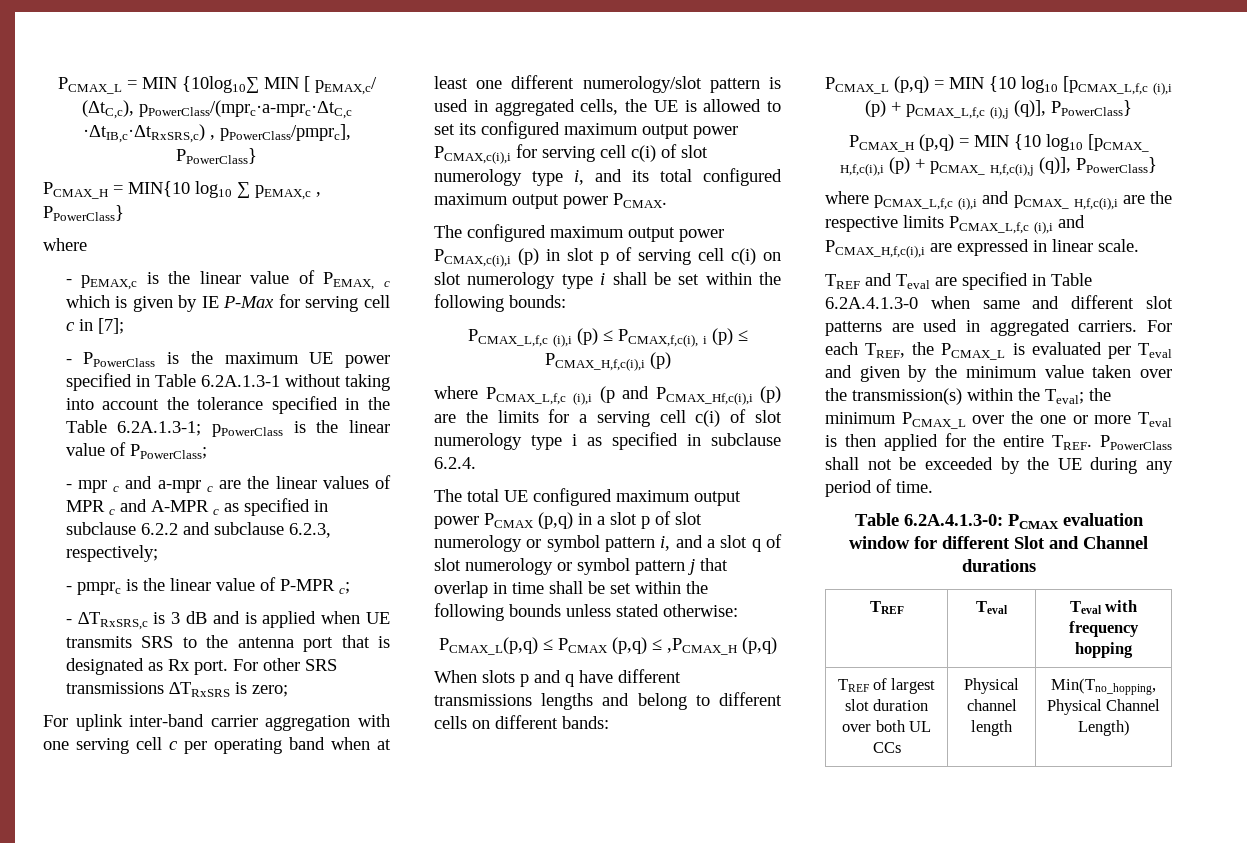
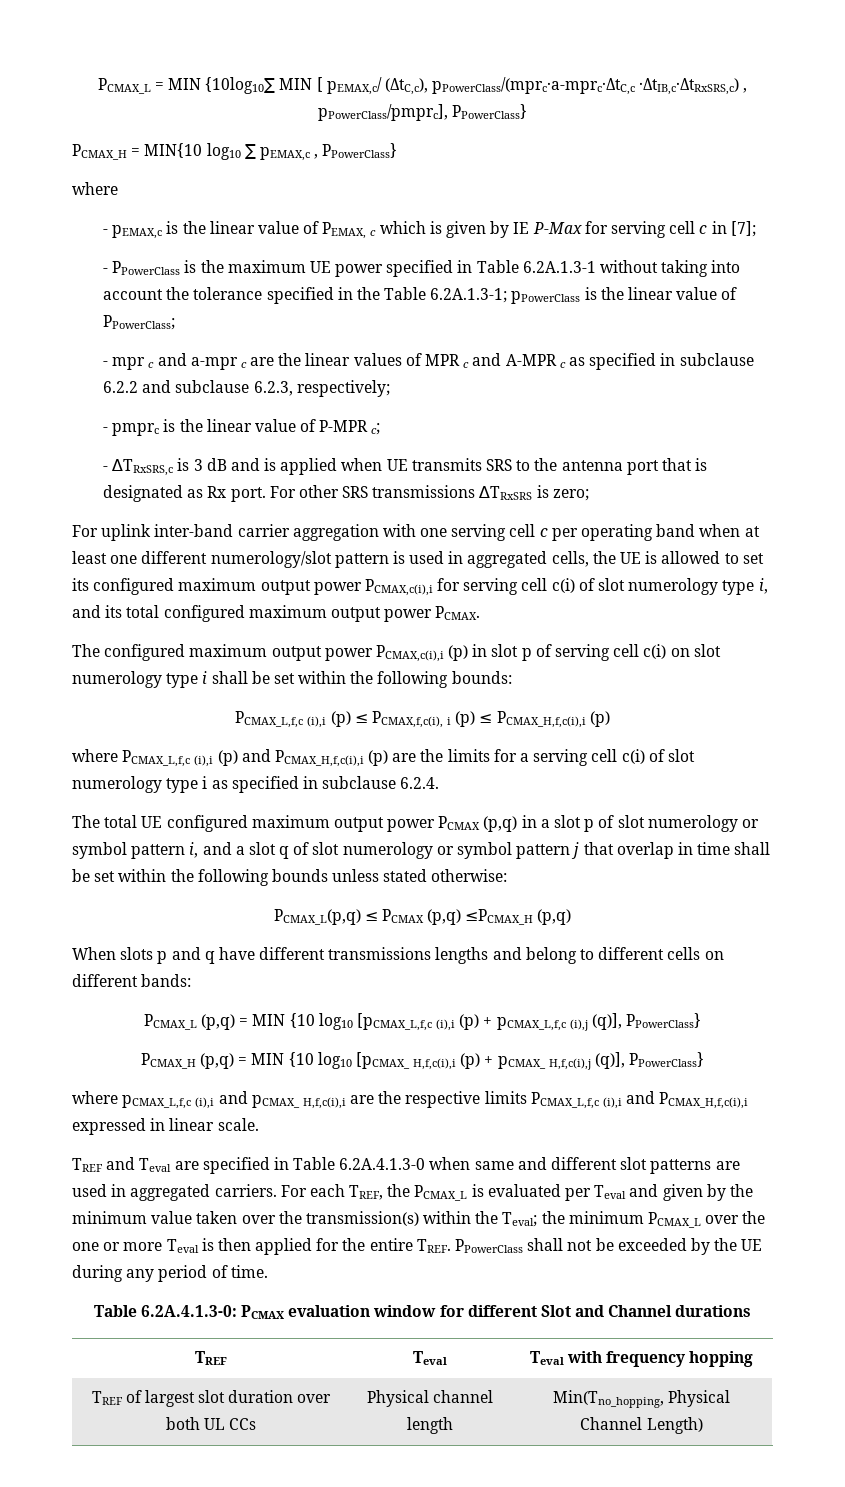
[599,386,753,405] (p and PCMAX_Hf,c(i),i -> [217,749,364,767] (p) and PCMAX_H,f,c(i),i
[651,638,737,655] ≤ ,PCMAX_H -> [465,909,534,925] ≤PCMAX_H
[930,243,952,252] are -> (749, 1100) none

